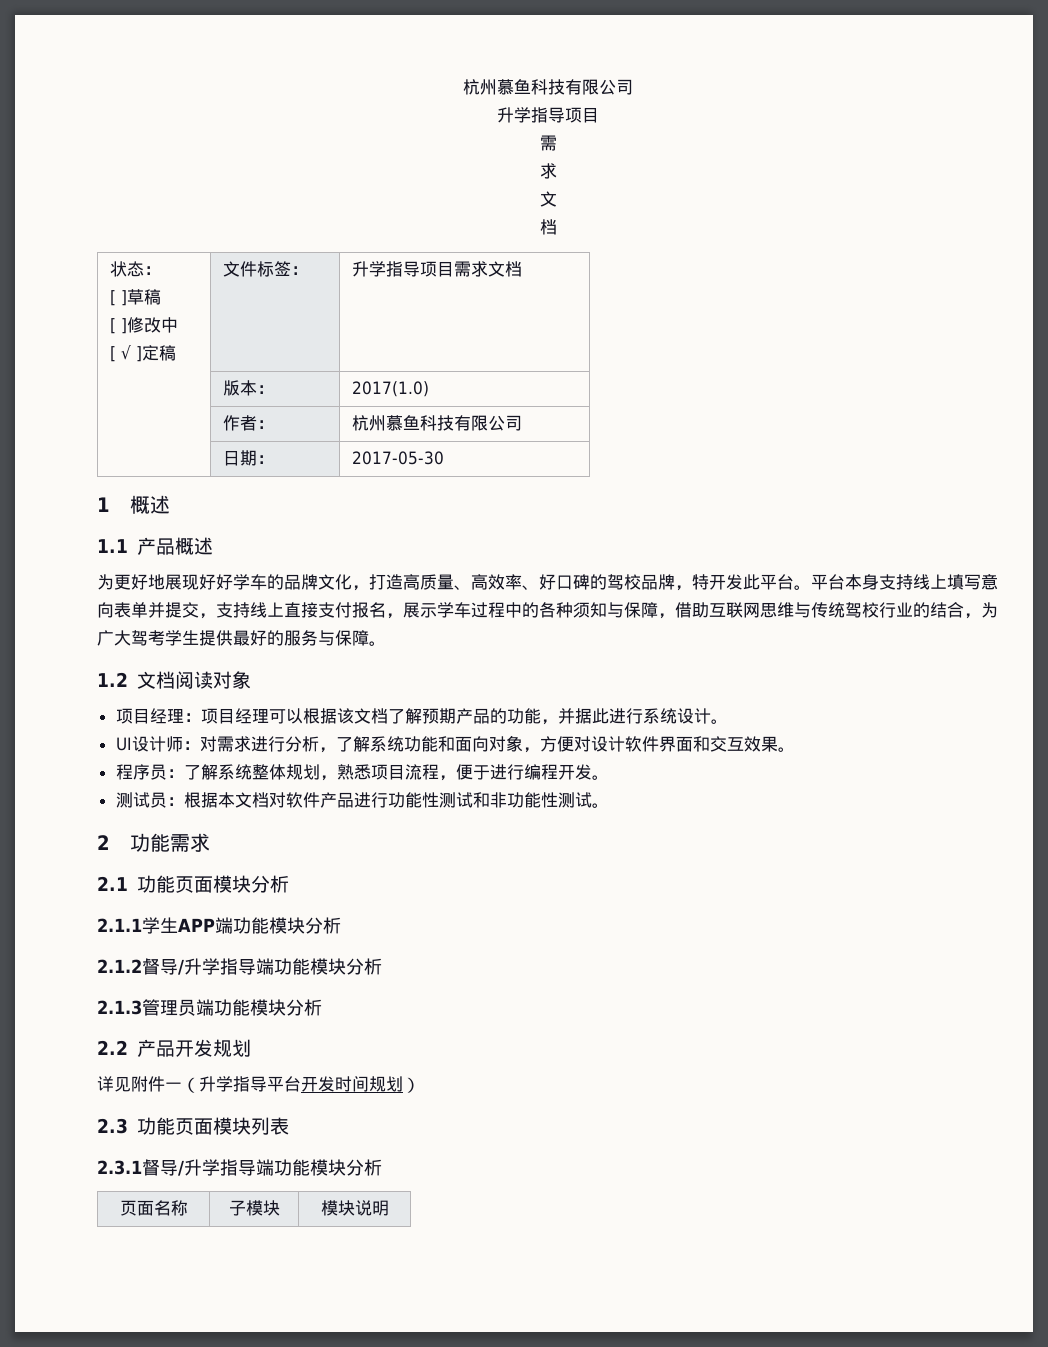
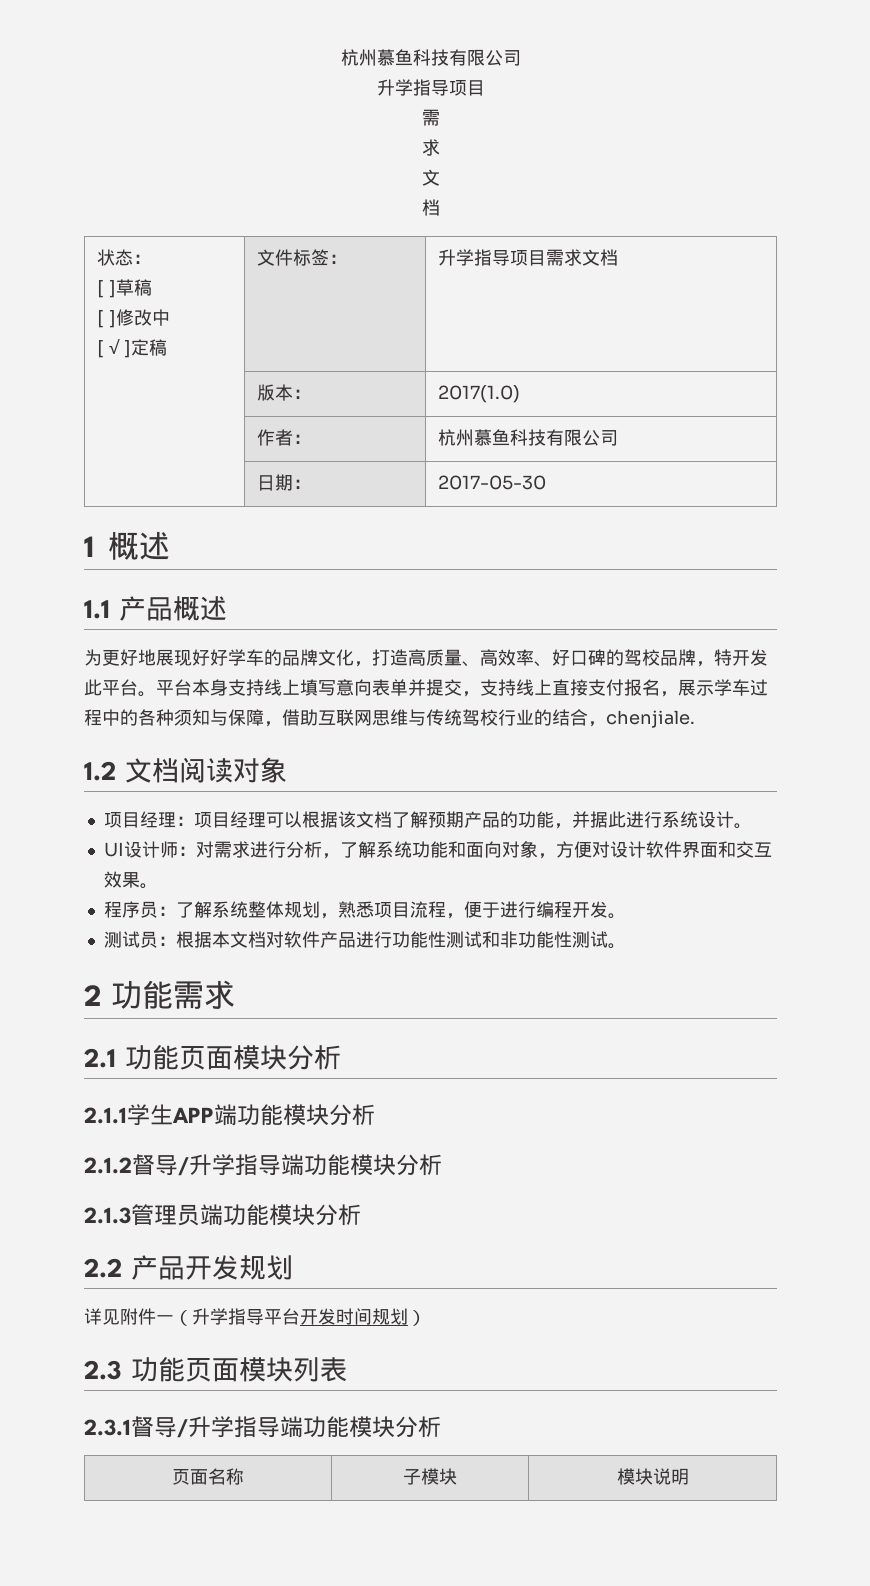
[981,602,998,618] [97,630,386,646] 为广大驾考学生提供最好的服务与保障。 -> [606,710,695,728] chenjiale.

